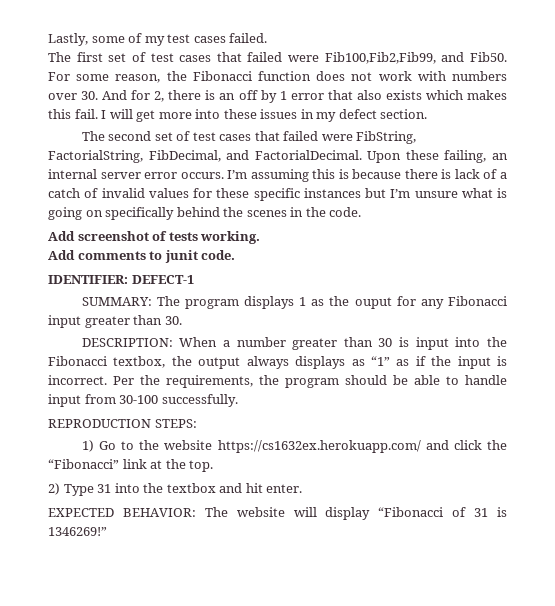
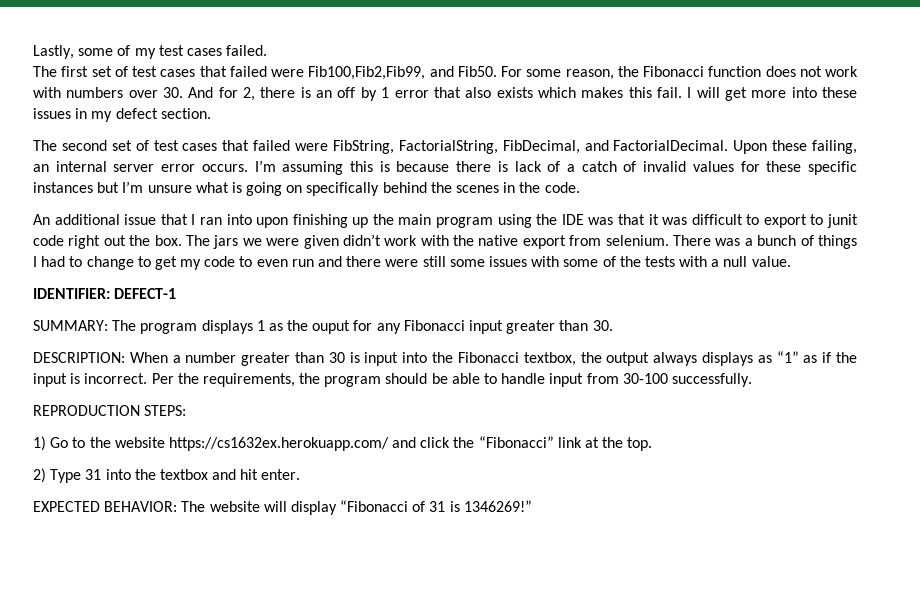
[48,231,261,244] [48,250,236,263] Add screenshot of tests working. // Add comments to junit code. -> [33,214,859,228] [33,234,858,249] [33,256,791,270] An additional issue that I ran into upon finishing up the main program using the IDE was that it was difficult to export to junit code right out the box. The jars we were given didn’t work with the native export from selenium. There was a bunch of things I had to change to get my code to even run and there were still some issues with some of the tests with a null value.

